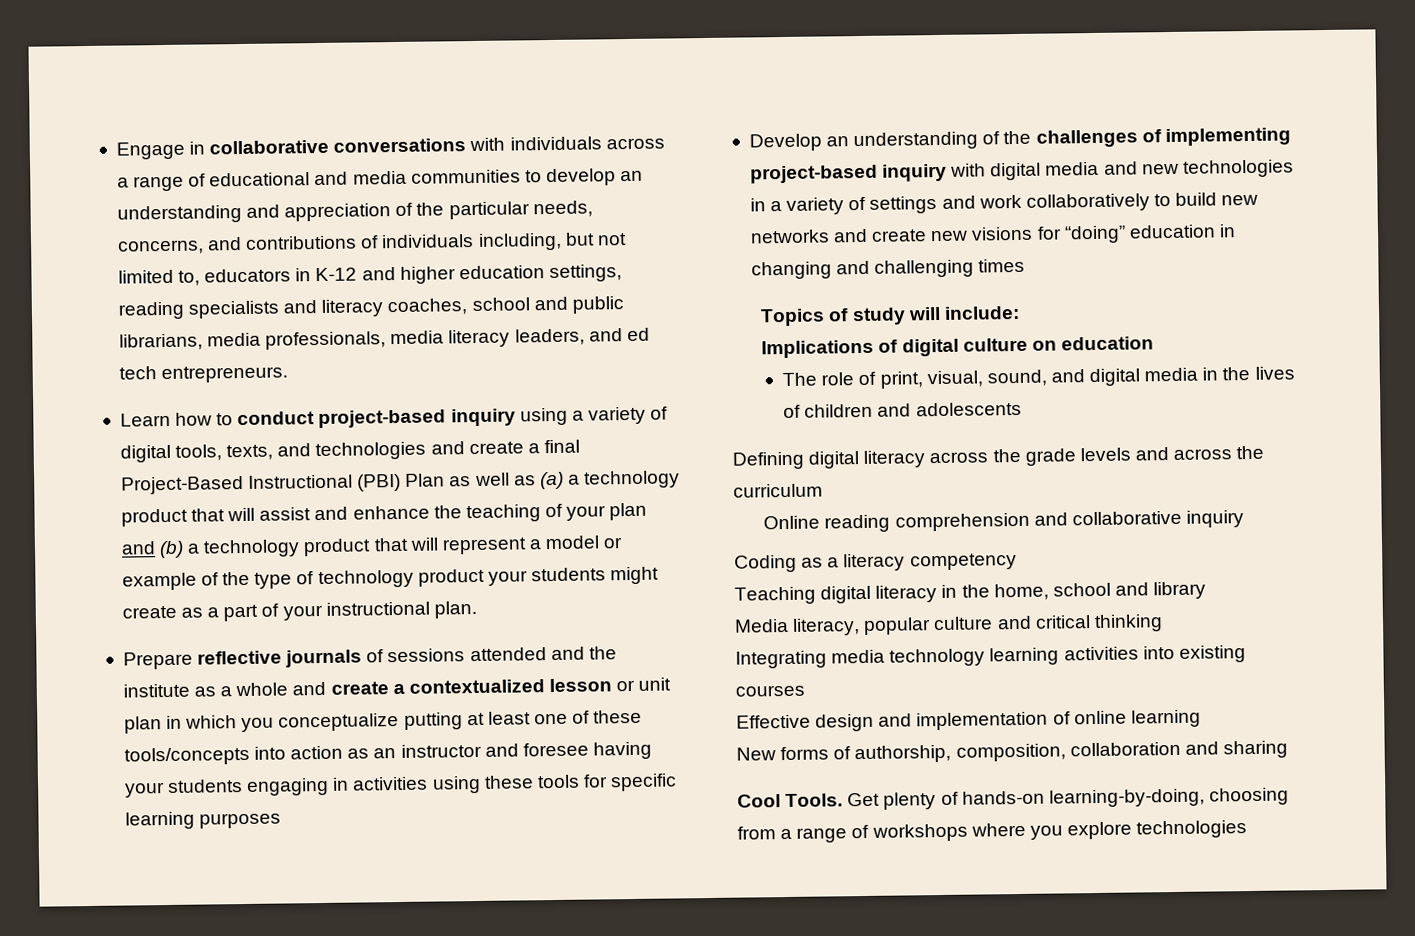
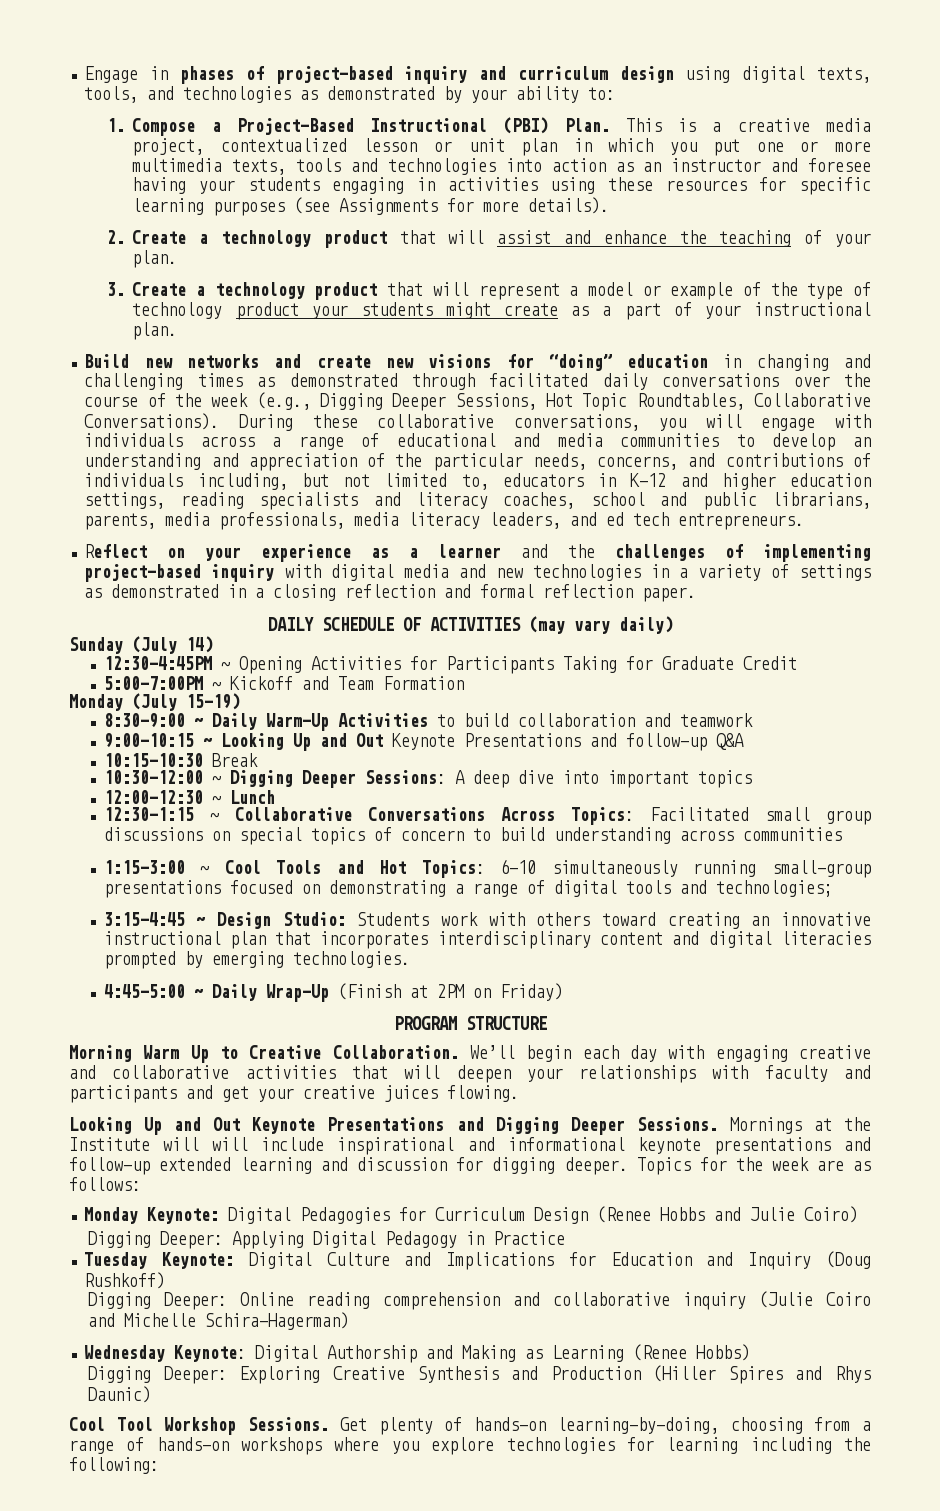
[209,138,467,155] collaborative conversations -> [179,66,871,84] [84,86,616,103] [107,117,872,136] [132,138,871,156] [132,158,872,175] [132,177,871,195] [132,197,610,216] [107,230,871,248] [132,250,178,268] [107,282,872,300] [132,302,871,320] [132,322,178,340] [84,354,871,371] [84,373,871,390] [84,392,872,411] [84,413,816,431] phases of project-based inquiry and curriculum design using digital texts, tools, and technologies as demonstrated by your ability to: // 1. Compose a Project-Based Instructional (PBI) Plan. This is a creative media project, contextualized lesson or unit plan in which you put one or more multimedia texts, tools and technologies into action as an instructor and foresee having your students engaging in activities using these resources for specific learning purposes (see Assignments for more details). // 2. Create a technology product that will assist and enhance the teaching of your plan. // 3. Create a technology product that will represent a model or example of the type of technology product your students might create as a part of your instructional plan. // Build new networks and create new visions for “doing” education in changing and challenging times as demonstrated through facilitated daily conversations over the course of the week (e.g., Digging Deeper Sessions, Hot Topic Roundtables, Collaborative Conversations). During these collaborative conversations, you will engage
(203, 342) none -> [84,513,157,530] parents,
[119,406,669,429] [119,439,580,463] [120,470,681,495] [120,502,648,527] [120,535,624,559] [121,566,660,591] [121,600,477,622] [122,646,617,670] [122,677,672,698] [123,709,643,734] [123,741,652,766] [124,773,678,798] [124,811,282,830] [748,131,1001,152] Learn how to conduct project-based inquiry using a variety of digital tools, texts, and technologies and create a final Project-Based Instructional (PBI) Plan as well as (a) a technology product that will assist and enhance the teaching of your plan and (b) a technology product that will represent a model or example of the type of technology product your students might create as a part of your instructional plan. // Prepare reflective journals of sessions attended and the institute as a whole and create a contextualized lesson or unit plan in which you conceptualize putting at least one of these tools/concepts into action as an instructor and foresee having your students engaging in activities using these tools for specific learning purposes // Develop an understanding of -> [84,544,549,562] Reflect on your experience as a learner and
[941,192,1259,212] [749,224,1236,244] [750,258,1026,280] [760,305,1020,327] [761,336,1154,359] [782,366,1295,389] [783,401,1022,419] [732,445,1265,470] [733,483,823,498] and work collaboratively to build new networks and create new visions for “doing” education in changing and challenging times // Topics of study will include: // Implications of digital culture on education // The role of print, visual, sound, and digital media in the lives of children and adolescents // Defining digital literacy across the grade levels and across the curriculum // -> [84,584,697,602] [267,616,673,634] [69,636,213,654] [103,656,797,674] [103,676,464,690] [69,693,240,711] [103,713,753,731] [103,733,744,751] [103,753,258,767] [103,770,752,788] [103,790,275,804] [103,807,872,825] [103,827,842,845] [103,859,871,878] [103,880,833,898] [103,912,872,929] [103,931,872,949] [103,951,410,969] [103,983,563,1002] [393,1016,547,1030] [69,1045,872,1063] [69,1065,871,1083] [69,1085,519,1103] [69,1117,872,1135] [69,1137,871,1155] [69,1157,872,1175] [69,1177,141,1191] [84,1206,859,1224] [88,1231,566,1249] [84,1251,871,1270] [84,1272,166,1289] [88,1292,228,1310] as demonstrated in a closing reflection and formal reflection paper. // DAILY SCHEDULE OF ACTIVITIES (may vary daily) // Sunday (July 14) // 12:30-4:45PM ~ Opening Activities for Participants Taking for Graduate Credit // 5:00-7:00PM ~ Kickoff and Team Formation // Monday (July 15-19) // 8:30-9:00 ~ Daily Warm-Up Activities to build collaboration and teamwork // 9:00-10:15 ~ Looking Up and Out Keynote Presentations and follow-up Q&A // 10:15-10:30 Break // 10:30-12:00 ~ Digging Deeper Sessions: A deep dive into important topics // 12:00-12:30 ~ Lunch // 12:30-1:15 ~ Collaborative Conversations Across Topics: Facilitated small group discussions on special topics of concern to build understanding across communities // 1:15-3:00 ~ Cool Tools and Hot Topics: 6-10 simultaneously running small-group presentations focused on demonstrating a range of digital tools and technologies; // 3:15-4:45 ~ Design Studio: Students work with others toward creating an innovative instructional plan that incorporates interdisciplinary content and digital literacies prompted by emerging technologies. // 4:45-5:00 ~ Daily Wrap-Up (Finish at 2PM on Friday) // PROGRAM STRUCTURE // Morning Warm Up to Creative Collaboration. We’ll begin each day with engaging creative and collaborative activities that will deepen your relationships with faculty and participants and get your creative juices flowing. // Looking Up and Out Keynote Presentations and Digging Deeper Sessions. Mornings at the Institute will will include inspirational and informational keynote presentations and follow-up extended learning and discussion for digging deeper. Topics for the week are as follows: // Monday Keynote: Digital Pedagogies for Curriculum Design (Renee Hobbs and Julie Coiro) // Digging Deeper: Applying Digital Pedagogy in Practice // Tuesday Keynote: Digital Culture and Implications for Education and Inquiry (Doug Rushkoff) // Digging Deeper:
[734,553,1017,573] [734,581,1207,605] [734,614,1163,636] [735,645,1246,669] [735,684,805,697] [736,709,1201,732] [736,740,1288,764] [737,793,844,808] // Coding as a literacy competency // Teaching digital literacy in the home, school and library // Media literacy, popular culture and critical thinking // Integrating media technology learning activities into existing courses // Effective design and implementation of online learning // New forms of authorship, composition, collaboration and sharing // Cool Tools. -> [759,1291,871,1308] [88,1312,350,1330] [84,1344,751,1363] [88,1365,871,1384] [88,1386,152,1403] [69,1417,329,1435] (Julie Coiro and Michelle Schira-Hagerman) // Wednesday Keynote: Digital Authorship and Making as Learning (Renee Hobbs) // Digging Deeper: Exploring Creative Synthesis and Production (Hiller Spires and Rhys Daunic) // Cool Tool Workshop Sessions.
(870, 831) none -> [156,1437,229,1451] hands-on
(1248, 829) none -> [626,1437,871,1454] [69,1457,159,1474] for learning including the following:

